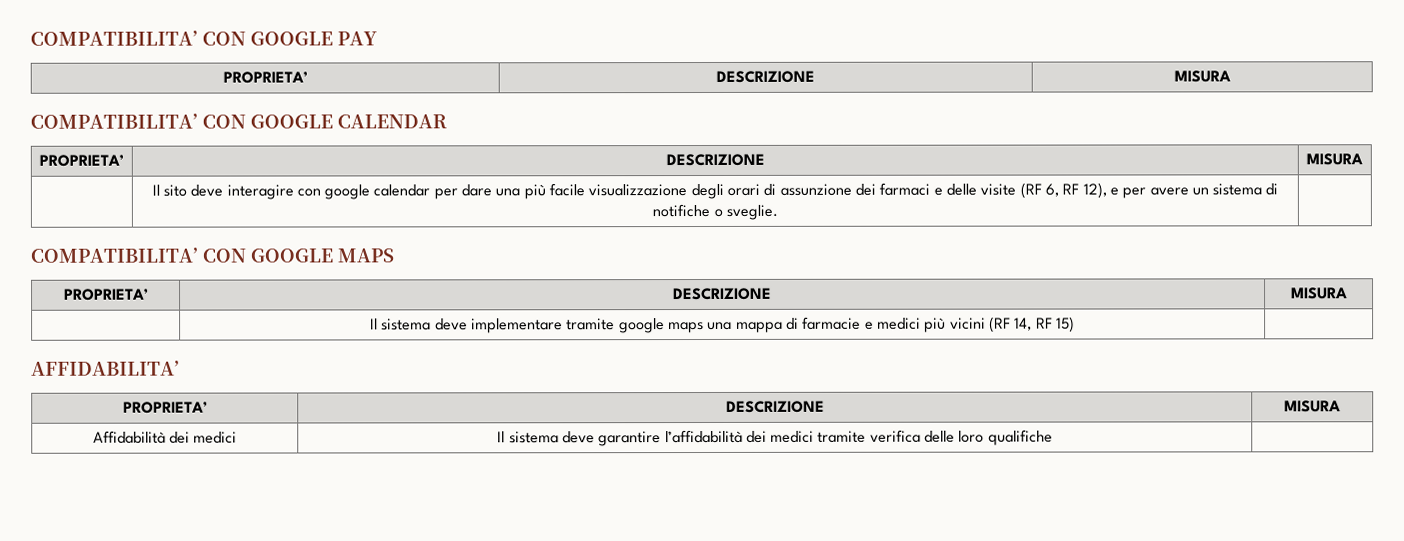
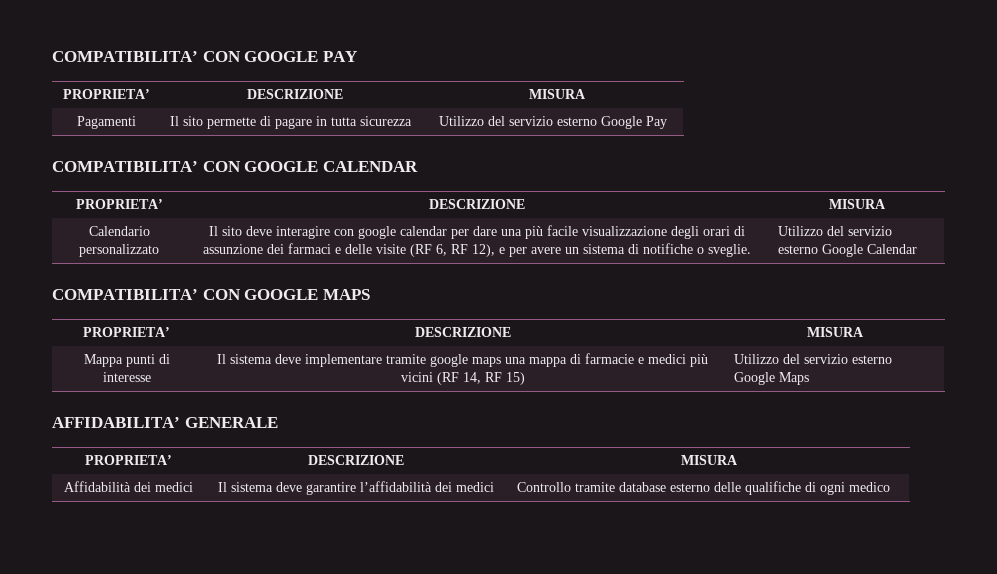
(1231, 76) none -> [77,116,136,129] [170,116,413,129] [439,116,668,129] // Pagamenti | Il sito permette di pagare in tutta sicurezza | Utilizzo del servizio esterno Google Pay
(1363, 159) none -> [88,226,150,236] [79,244,159,257] Calendario personalizzato
(778, 212) none -> [778,226,893,236] [778,244,918,257] Utilizzo del servizio esterno Google Calendar
(1348, 293) none -> [83,354,170,367] [102,372,151,382] Mappa punti di interesse
(1075, 324) none -> [734,354,893,364] [734,372,810,385] Utilizzo del servizio esterno Google Maps
(180, 368) none -> [184,417,278,428] GENERALE
[817,429,1053,446] tramite verifica delle loro qualifiche | -> [517,481,891,495] | Controllo tramite database esterno delle qualifiche di ogni medico

